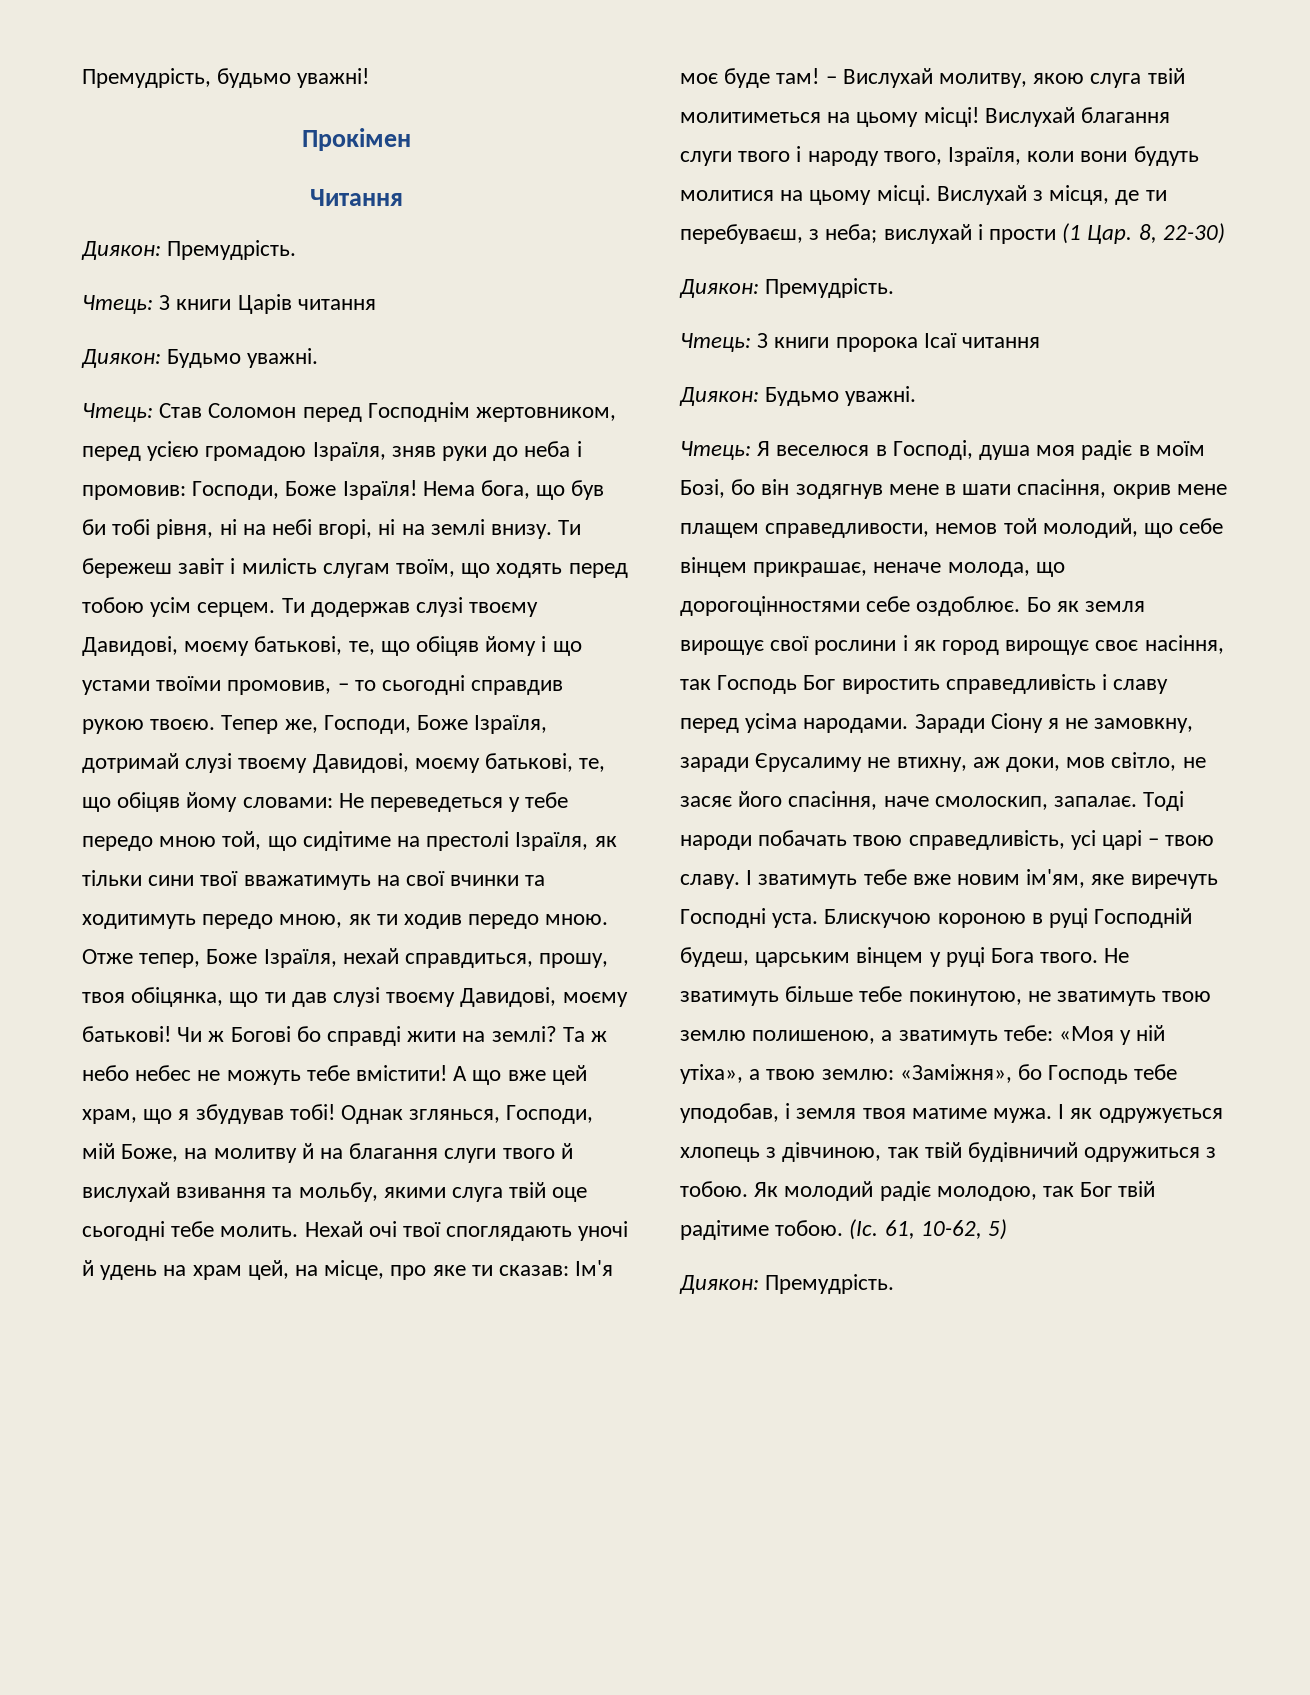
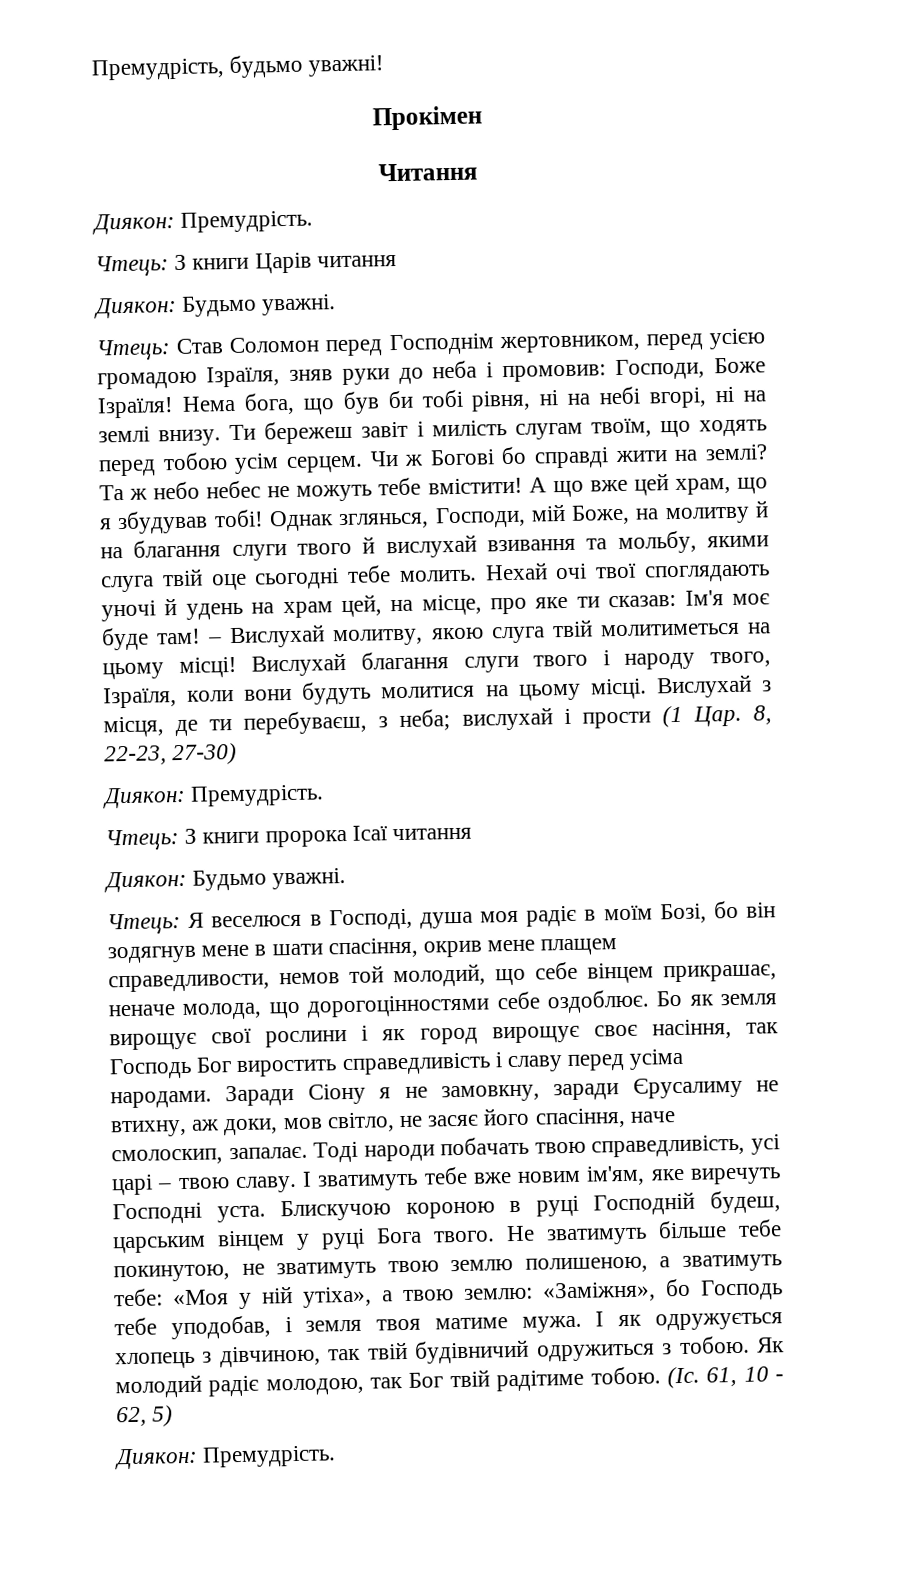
[281,597,539,617] [82,636,582,656] [82,675,564,695] [82,715,548,734] [82,753,606,773] [82,792,569,812] [82,831,617,851] [82,870,546,890] [82,914,609,929] [82,948,609,968] [82,987,628,1007] [82,1026,171,1042] Ти додержав слузі твоєму Давидові, моєму батькові, те, що обіцяв йому і що устами твоїми промовив, – то сьогодні справдив рукою твоєю. Тепер же, Господи, Боже Ізраїля, дотримай слузі твоєму Давидові, моєму батькові, те, що обіцяв йому словами: Не переведеться у тебе передо мною той, що сидітиме на престолі Ізраїля, як тільки сини твої вважатимуть на свої вчинки та ходитимуть передо мною, як ти ходив передо мною. Отже тепер, Боже Ізраїля, нехай справдиться, прошу, твоя обіцянка, що ти дав слузі твоєму Давидові, моєму батькові! -> (363, 464) none
[1162,223,1225,244] 22-30) -> [104,742,238,766] 22-23, 27-30)
[920,1220,982,1239] 10-62, -> [743,1366,784,1382] [116,1406,147,1427] 10 - 62,

